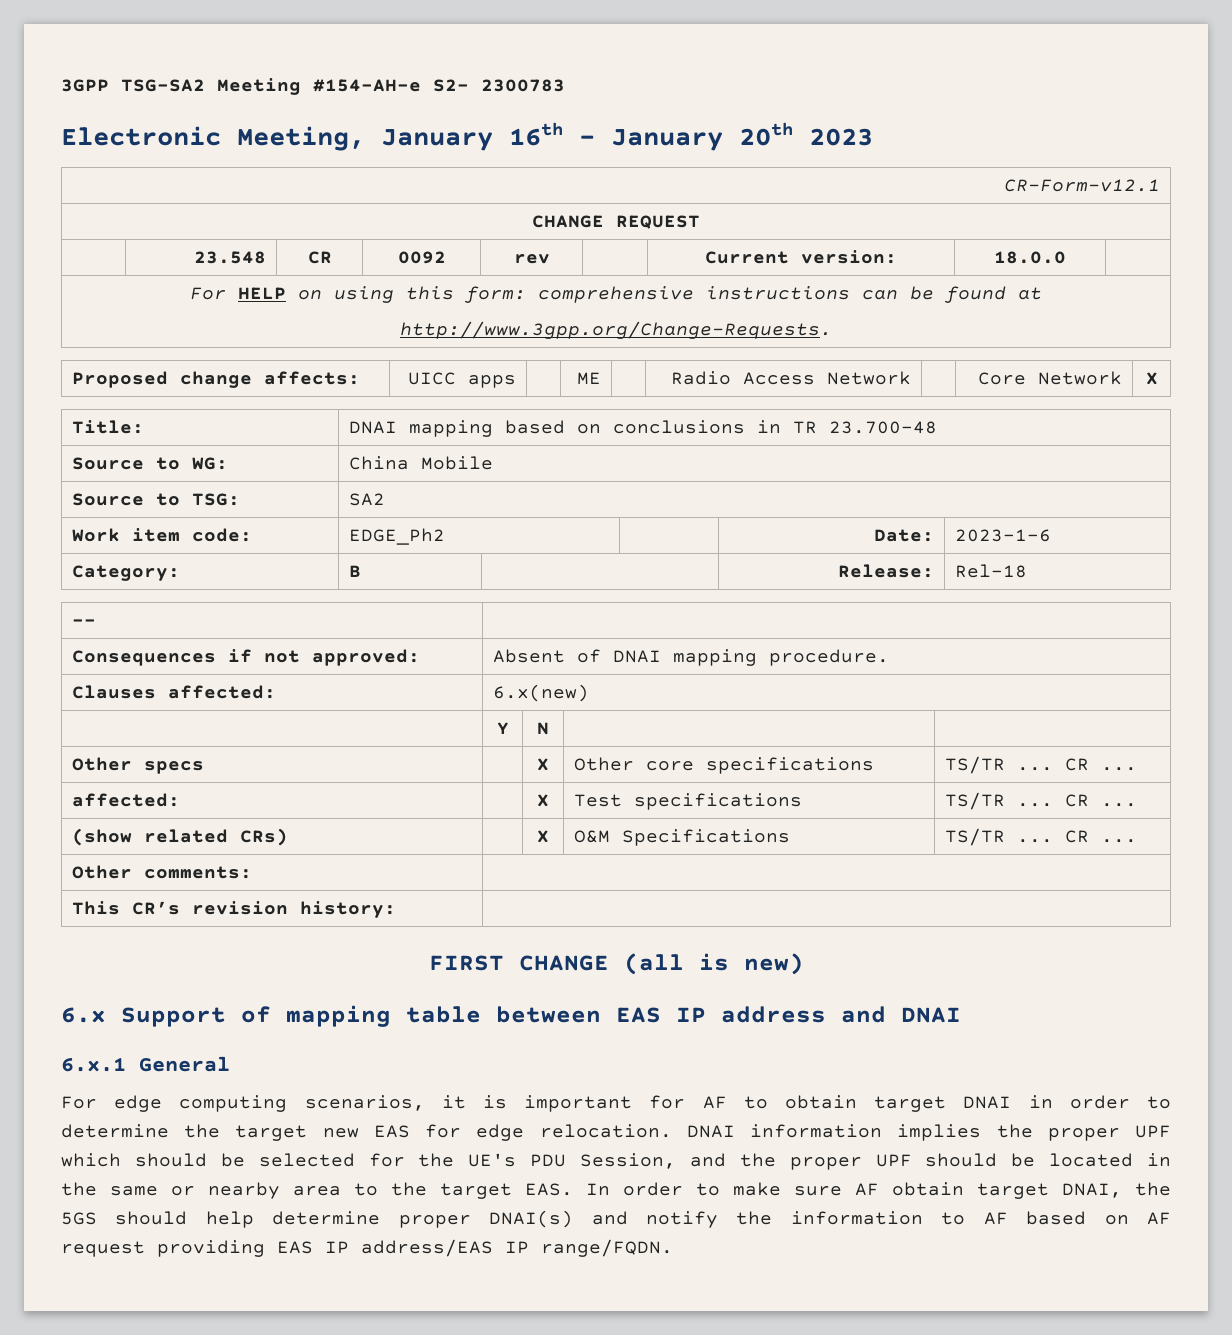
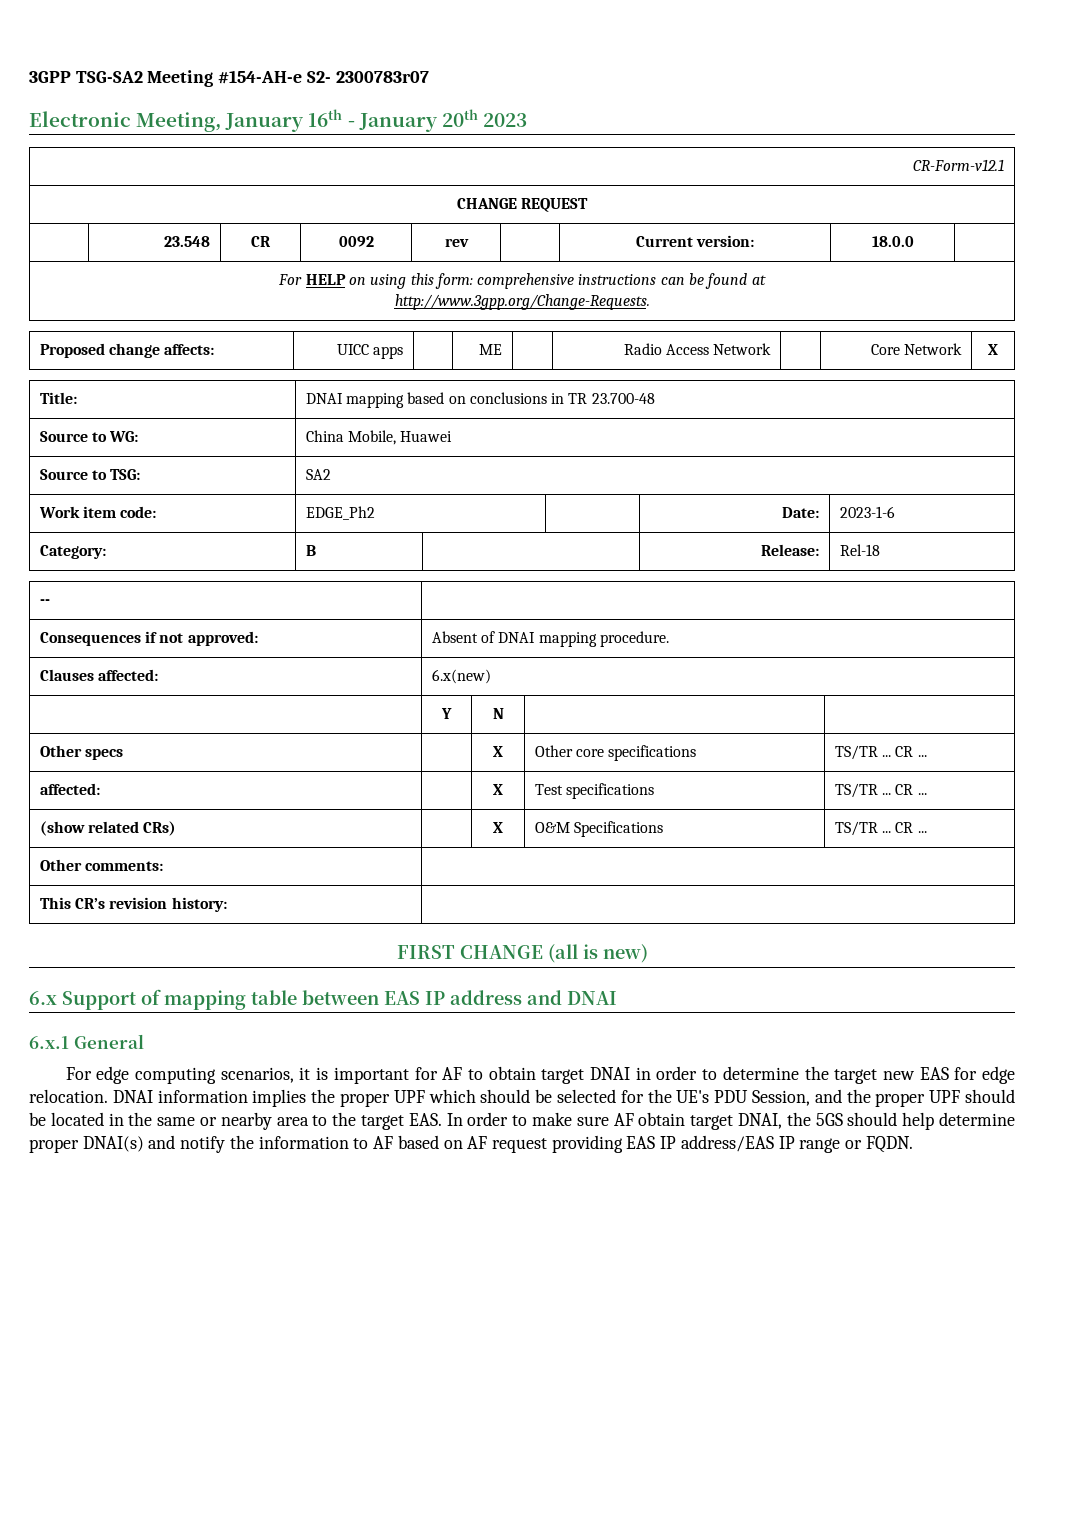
[481,79,565,92] 2300783 -> [335,71,429,83] 2300783r07
[420,456,493,470] Mobile -> [347,430,453,445] Mobile, Huawei
[541,1239,673,1257] range/FQDN. -> [799,1136,913,1153] range or FQDN.

